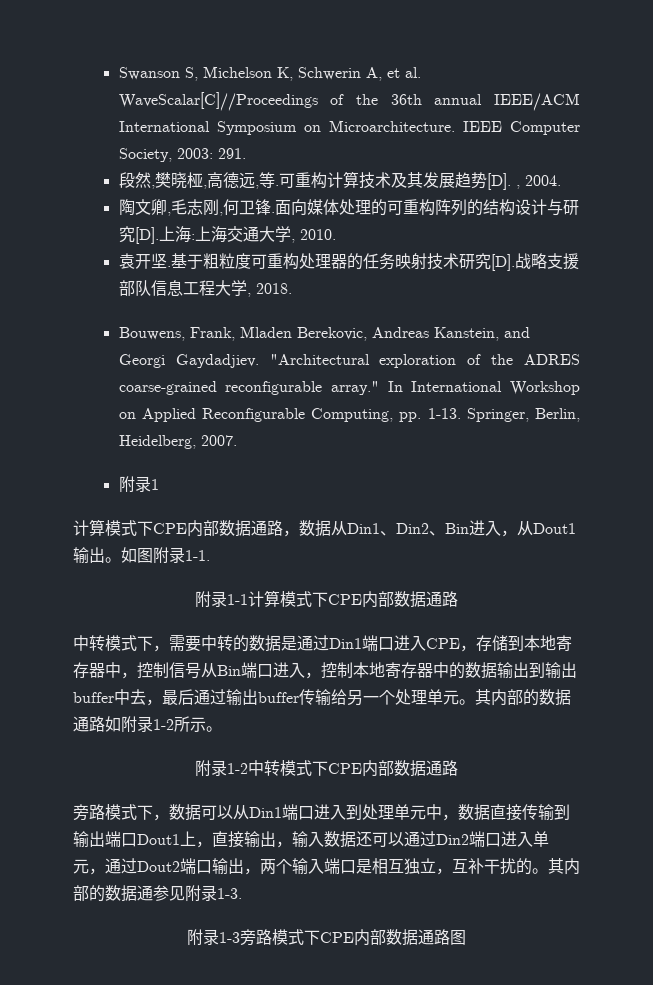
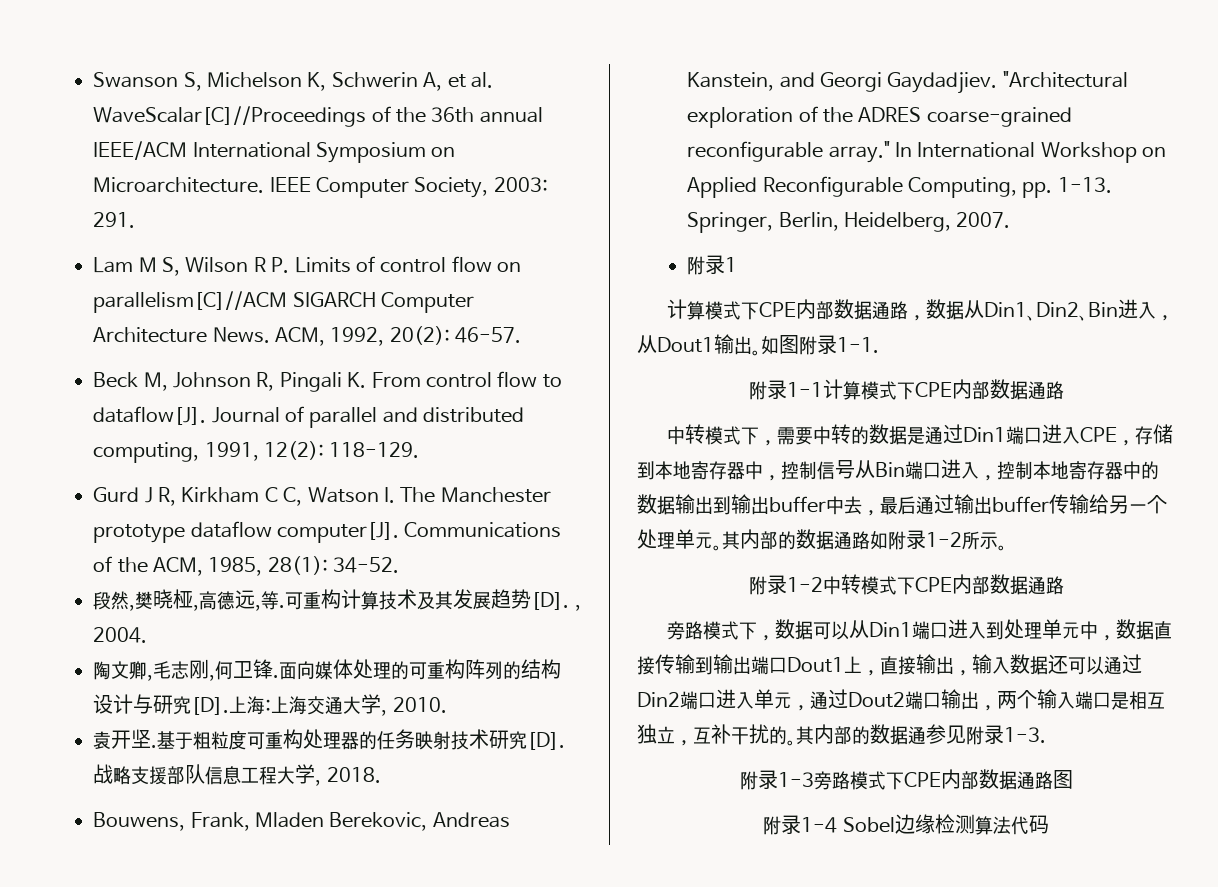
(246, 153) none -> [93,256,522,276] [93,291,475,313] [93,326,522,346] [93,371,562,392] [93,406,525,428] [93,441,420,463] [93,487,551,506] [93,521,562,543] [93,556,400,576] // Lam M S, Wilson R P. Limits of control flow on parallelism[C]//ACM SIGARCH Computer Architecture News. ACM, 1992, 20(2): 46-57. // Beck M, Johnson R, Pingali K. From control flow to dataflow[J]. Journal of parallel and distributed computing, 1991, 12(2): 118-129. // Gurd J R, Kirkham C C, Watson I. The Manchester prototype dataflow computer[J]. Communications of the ACM, 1985, 28(1): 34-52.
(466, 937) none -> [763,814,1049,835] // 附录1-4 Sobel边缘检测算法代码

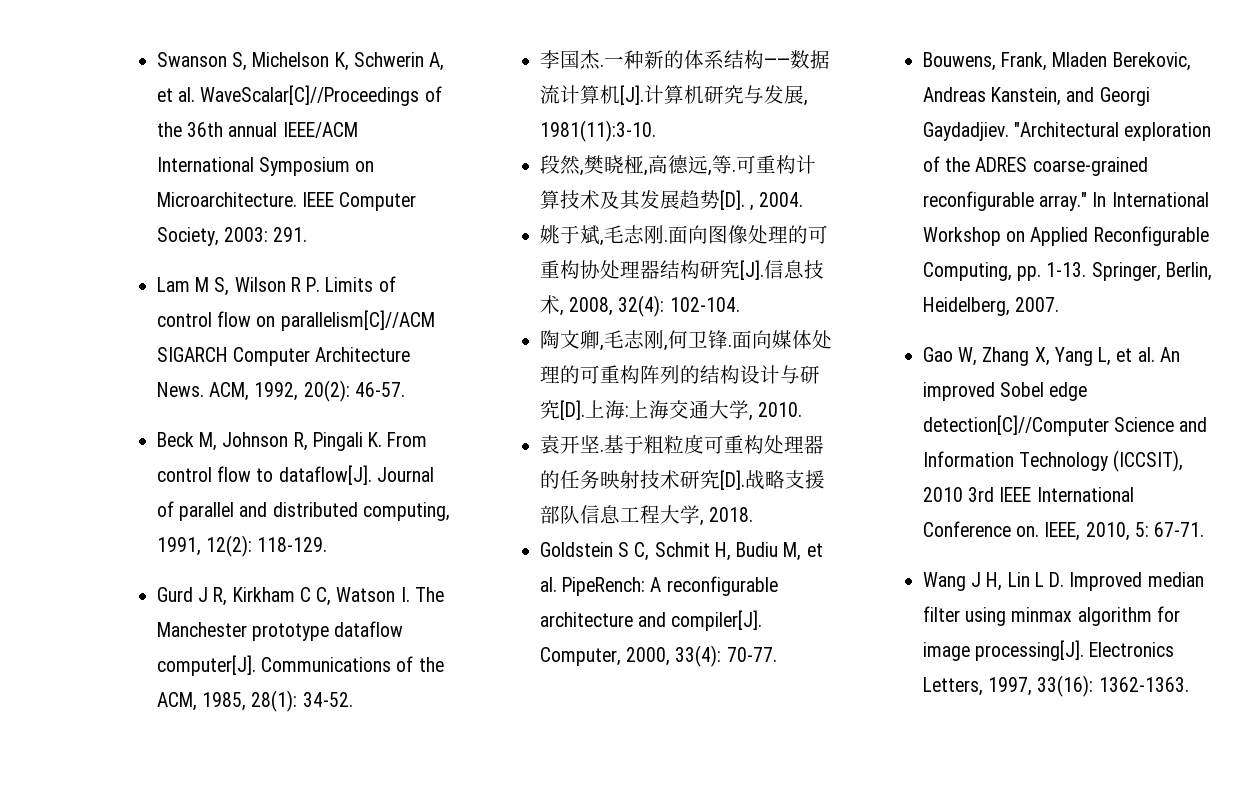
(400, 565) none -> [539,50,830,70] [539,85,808,106] [539,120,656,142] // 李国杰.一种新的体系结构——数据流计算机[J].计算机研究与发展, 1981(11):3-10.
(148, 635) none -> [539,225,828,246] [539,260,824,280] [539,295,740,317] // 姚于斌,毛志刚.面向图像处理的可重构协处理器结构研究[J].信息技术, 2008, 32(4): 102-104.
(381, 775) none -> [539,542,823,561] [539,576,778,596] [539,610,763,631] [539,645,777,667] // Goldstein S C, Schmit H, Budiu M, et al. PipeRench: A reconfigurable architecture and compiler[J]. Computer, 2000, 33(4): 70-77.
[687,255,738,275] [666,299,1174,321] [637,334,879,356] [748,379,1064,400] [666,424,1173,446] [637,459,1159,481] [637,494,1167,516] [637,529,1007,551] [748,574,1064,595] [666,619,1172,641] [637,654,1142,676] [637,689,1165,711] [637,724,1046,746] [739,769,1073,790] [763,814,1049,835] 附录1 // 计算模式下CPE内部数据通路，数据从Din1、Din2、Bin进入，从Dout1输出。如图附录1-1. // 附录1-1计算模式下CPE内部数据通路 // 中转模式下，需要中转的数据是通过Din1端口进入CPE，存储到本地寄存器中，控制信号从Bin端口进入，控制本地寄存器中的数据输出到输出buffer中去，最后通过输出buffer传输给另一个处理单元。其内部的数据通路如附录1-2所示。 // 附录1-2中转模式下CPE内部数据通路 // 旁路模式下，数据可以从Din1端口进入到处理单元中，数据直接传输到输出端口Dout1上，直接输出，输入数据还可以通过Din2端口进入单元，通过Dout2端口输出，两个输入端口是相互独立，互补干扰的。其内部的数据通参见附录1-3. // 附录1-3旁路模式下CPE内部数据通路图 // 附录1-4 Sobel边缘检测算法代码 -> [922,347,1180,366] [922,382,1088,401] [922,415,1208,436] [922,450,1184,472] [922,487,1134,502] [922,521,1205,541] [922,572,1204,591] [922,606,1180,626] [922,640,1175,661] [922,675,1189,697] Gao W, Zhang X, Yang L, et al. An improved Sobel edge detection[C]//Computer Science and Information Technology (ICCSIT), 2010 3rd IEEE International Conference on. IEEE, 2010, 5: 67-71. // Wang J H, Lin L D. Improved median filter using minmax algorithm for image processing[J]. Electronics Letters, 1997, 33(16): 1362-1363.

